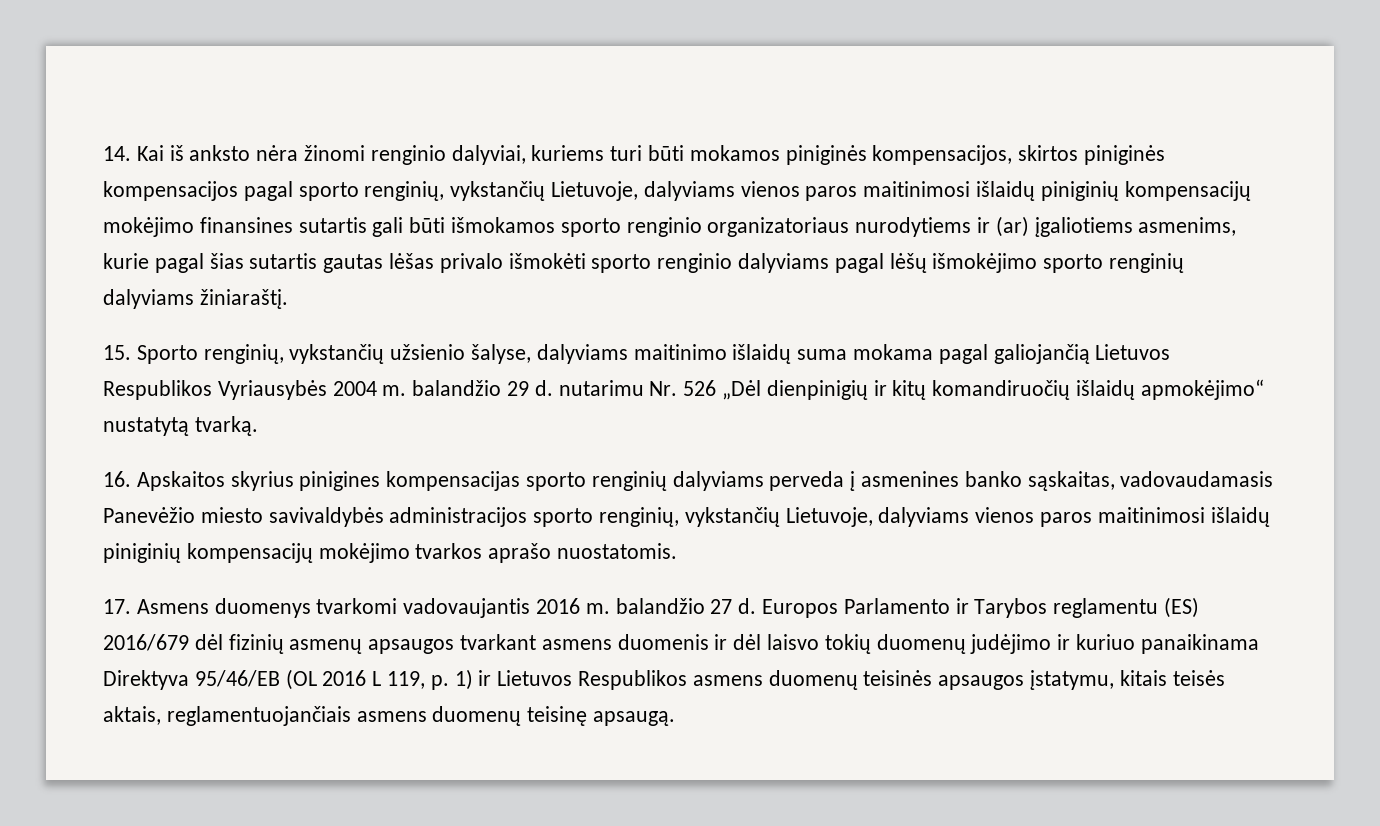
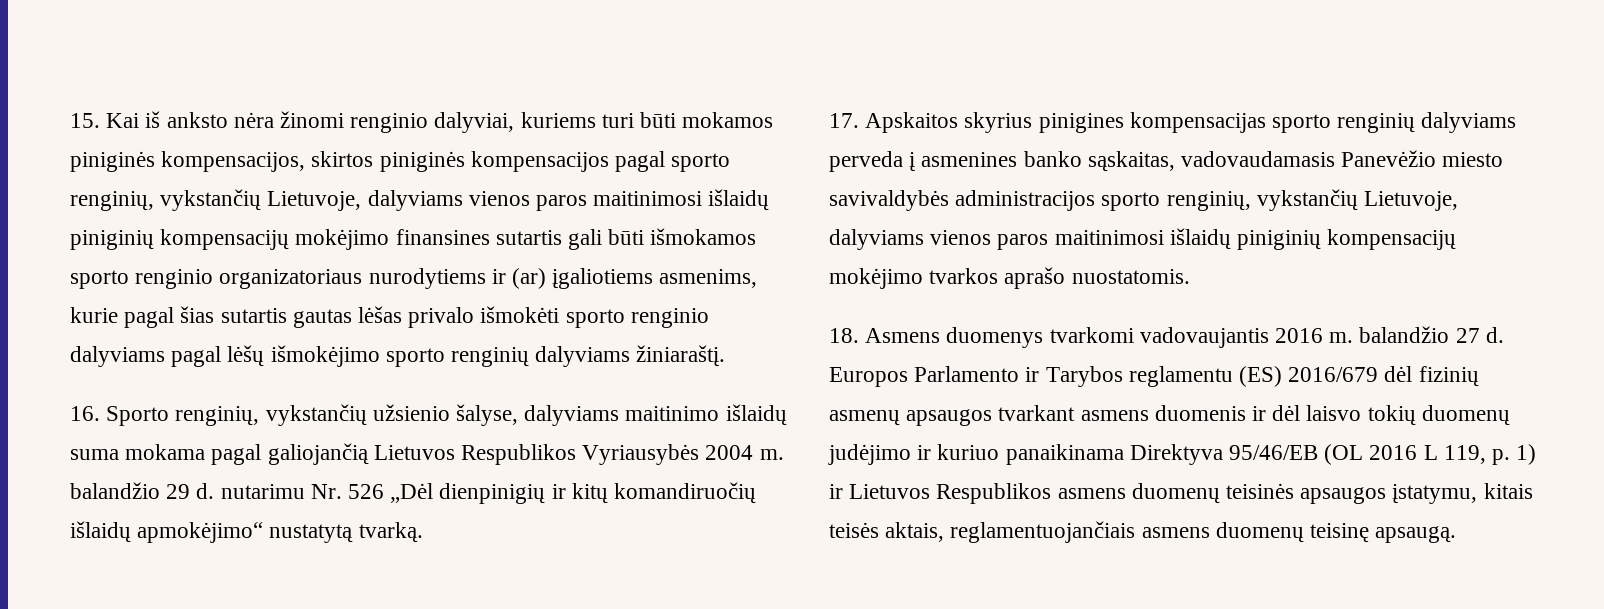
[103,146,131,161] 14. -> [70,113,100,128] 15.
[103,345,131,360] 15. -> [70,406,100,421] 16.
[103,471,131,487] 16. -> [829,113,859,128] 17.
[103,599,131,614] 17. -> [829,328,859,343] 18.

